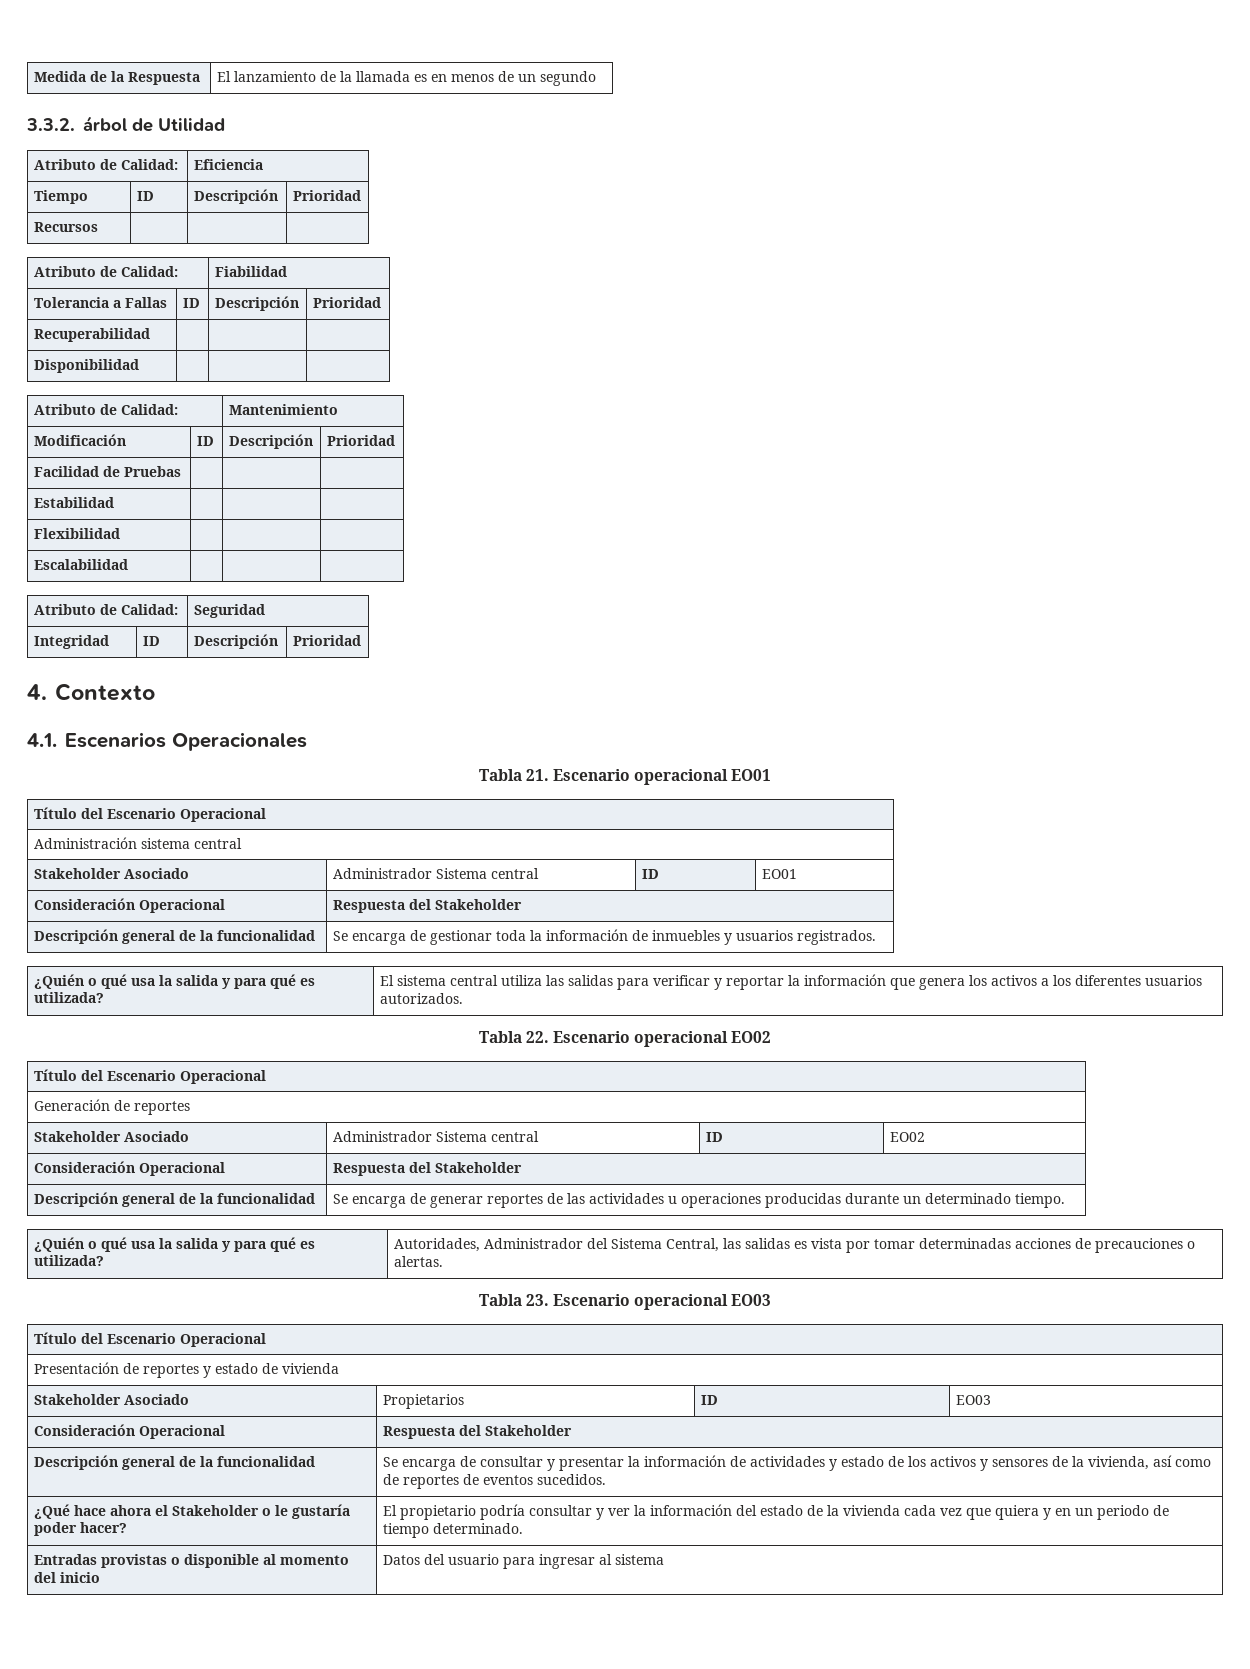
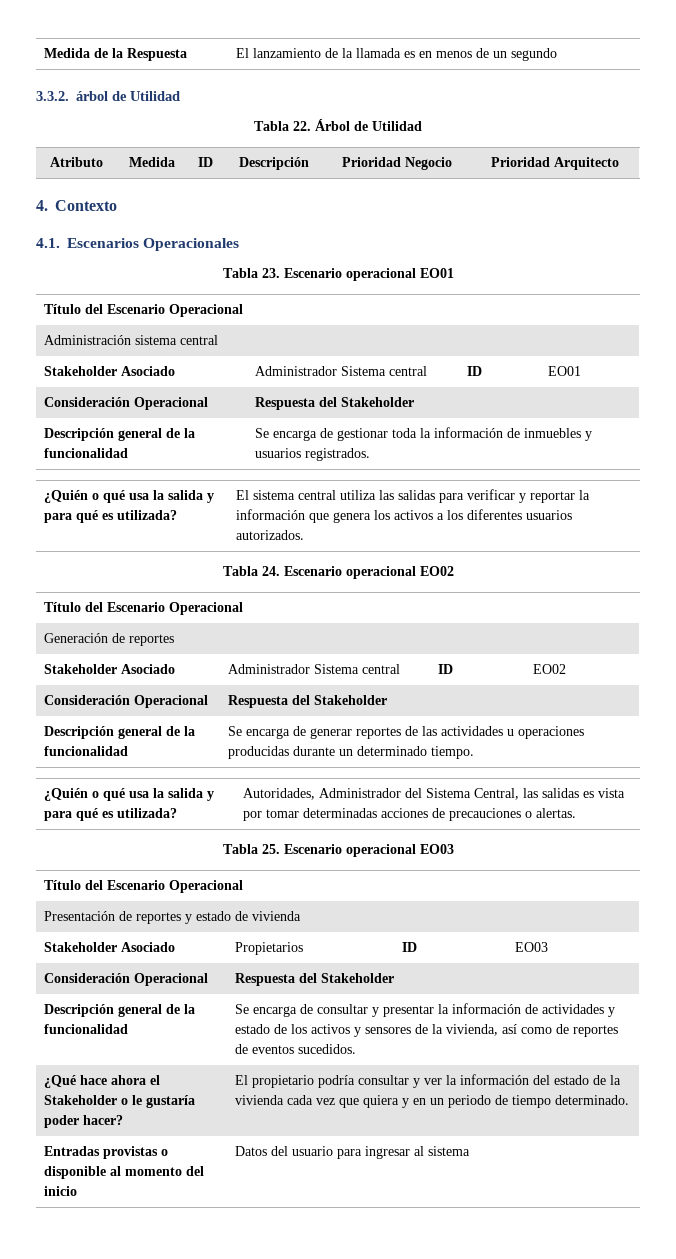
[33,159,178,170] [193,159,263,170] [33,190,88,204] [136,191,154,201] [193,189,278,204] [292,190,361,201] [33,222,98,232] [33,266,178,277] [214,266,287,277] [33,297,167,308] [182,298,200,308] [214,296,299,311] [312,297,381,308] [33,328,150,342] [33,359,139,373] [33,404,178,415] [228,404,338,415] [33,434,126,446] [196,436,214,446] [228,434,313,449] [326,435,395,446] [33,466,181,477] [33,497,114,508] [33,528,120,539] [33,559,128,570] [33,604,178,615] [193,604,265,618] [33,635,109,649] [142,636,160,646] [193,634,278,649] [292,635,361,646] // Atributo de Calidad: | Eficiencia // Tiempo | ID | Descripción | Prioridad // Recursos | | | // Atributo de Calidad: | Fiabilidad // Tolerancia a Fallas | ID | Descripción | Prioridad // Recuperabilidad | | | // Disponibilidad | | | // Atributo de Calidad: | Mantenimiento // Modificación | ID | Descripción | Prioridad // Facilidad de Pruebas | | | // Estabilidad | | | // Flexibilidad | | | // Escalabilidad | | | // Atributo de Calidad: | Seguridad // Integridad | ID | Descripción | Prioridad -> [254,119,422,131] [50,157,103,167] [129,157,175,167] [198,157,213,167] [238,157,309,170] [342,157,452,170] [491,157,619,170] // Tabla 22. Árbol de Utilidad // Atributo | Medida | ID | Descripción | Prioridad Negocio | Prioridad Arquitecto
[525,769,549,781] 21. -> [261,268,280,278] 23.
[525,1031,549,1043] 22. -> [261,566,280,576] 24.
[525,1294,549,1306] 23. -> [261,844,280,854] 25.

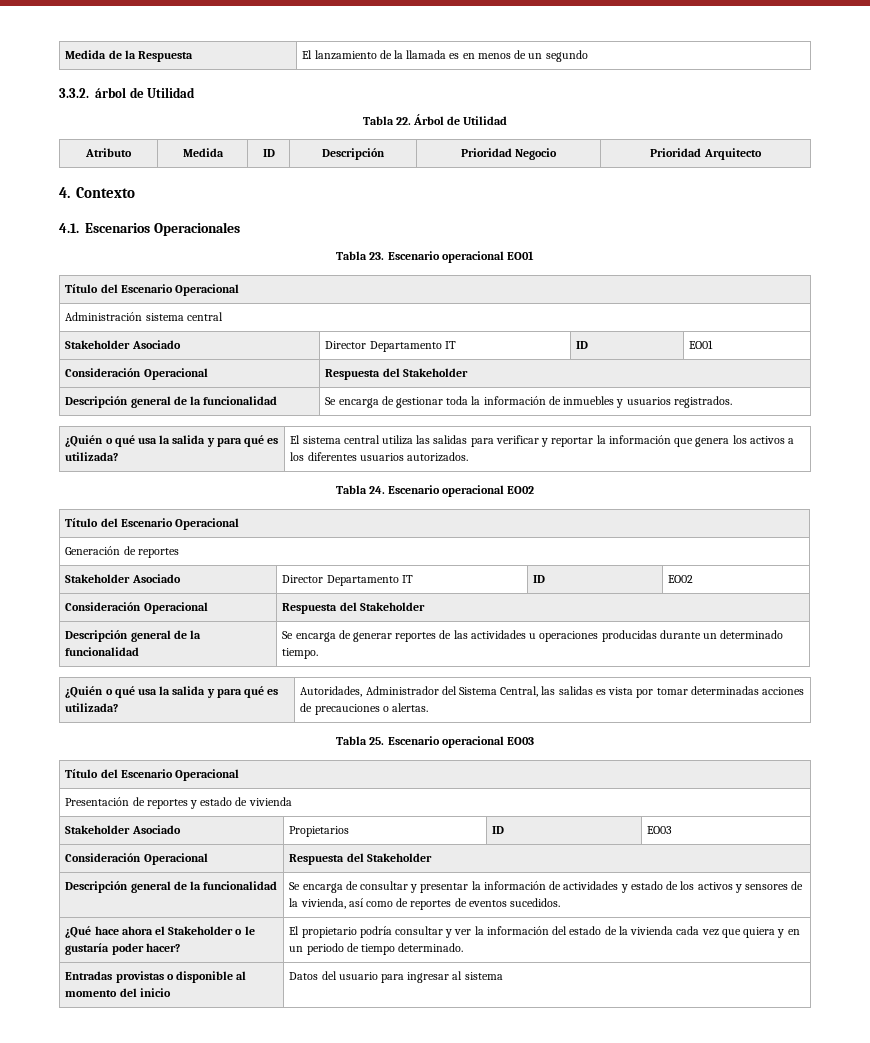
[254,366,427,376] Administrador Sistema central -> [325,341,456,352] Director Departamento IT
[227,664,400,674] Administrador Sistema central -> [282,575,413,586] Director Departamento IT

